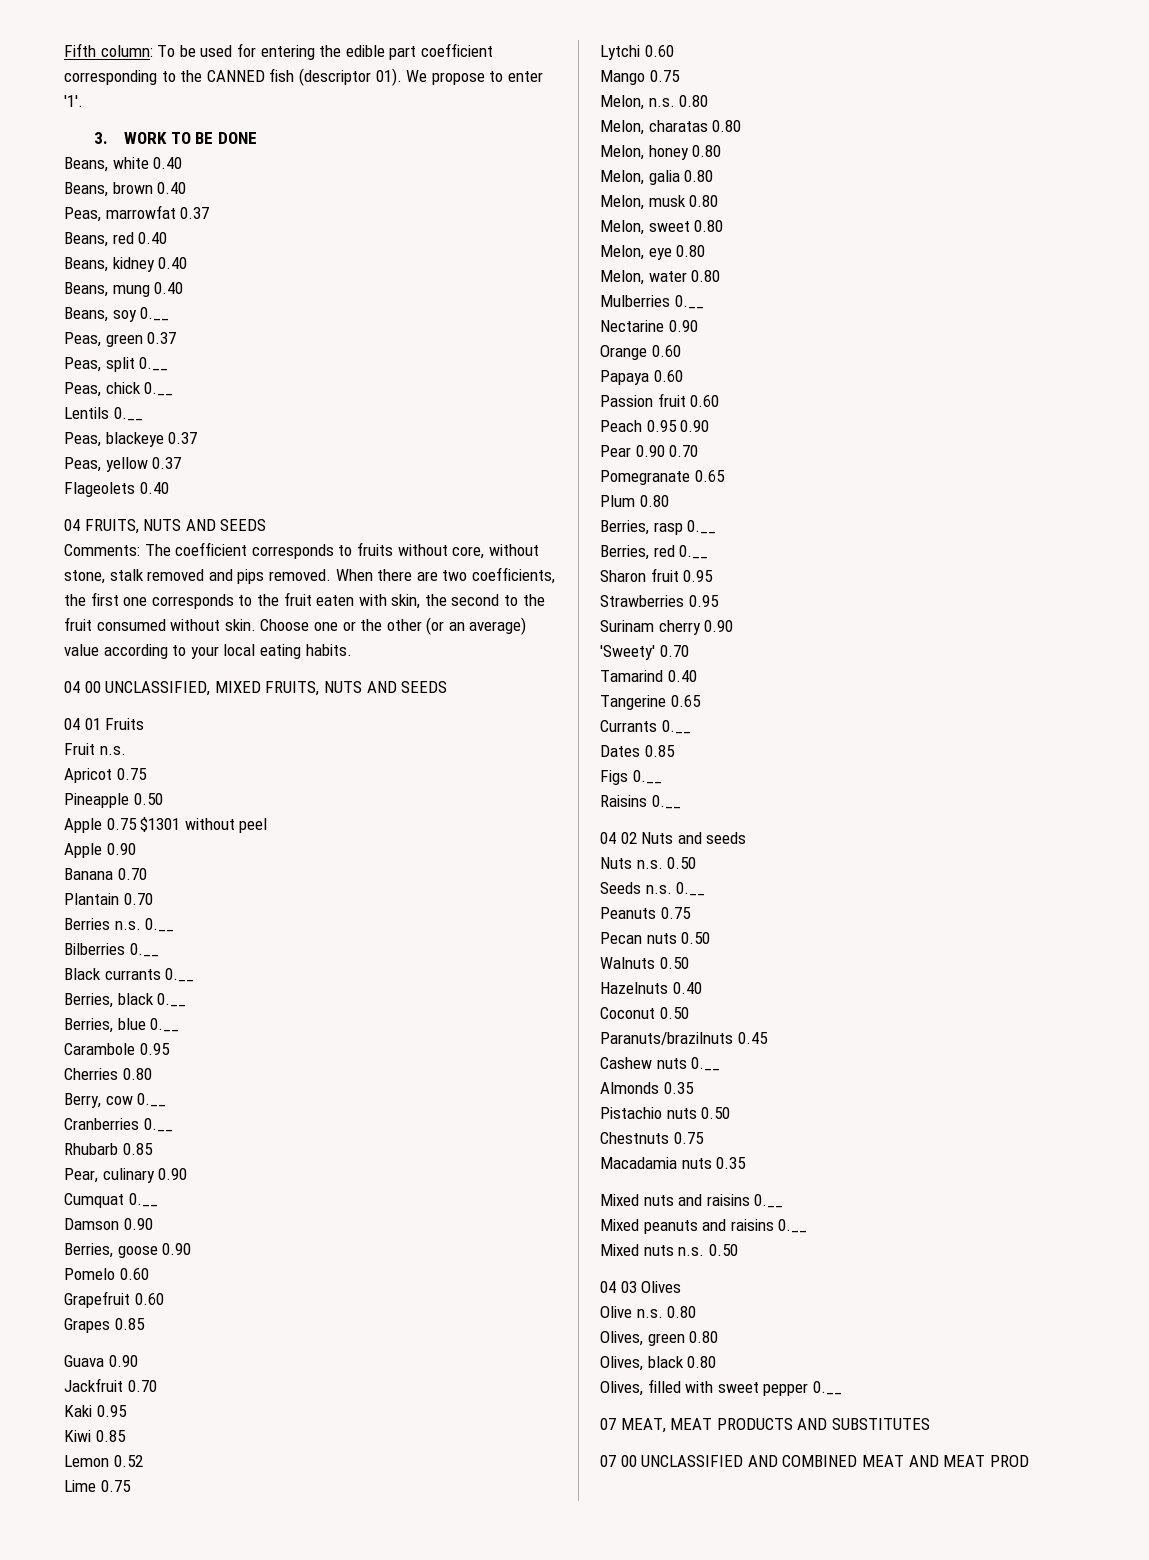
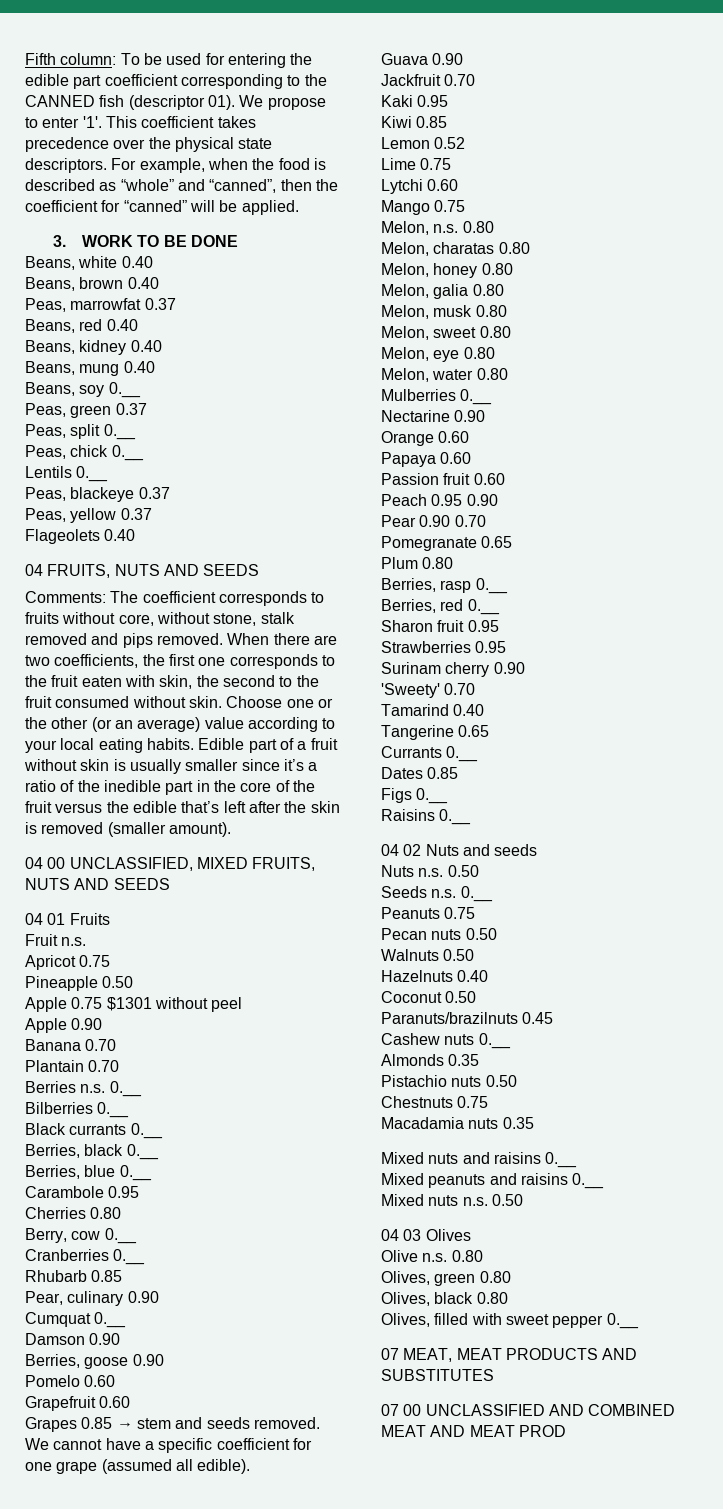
(83, 101) none -> [105,116,256,128] [25,137,273,152] [25,158,326,173] [25,179,338,193] [25,200,299,215] This coefficient takes precedence over the physical state descriptors. For example, when the food is described as “whole” and “canned”, then the coefficient for “canned” will be applied.
(352, 650) none -> [198,738,338,753] [24,759,318,774] [25,780,315,795] [25,801,340,813] [25,822,231,837] Edible part of a fruit without skin is usually smaller since it’s a ratio of the inedible part in the core of the fruit versus the edible that’s left after the skin is removed (smaller amount).
(145, 1324) none -> [116,1417,320,1429] [25,1438,312,1453] [25,1459,251,1474] → stem and seeds removed. We cannot have a specific coefficient for one grape (assumed all edible).

